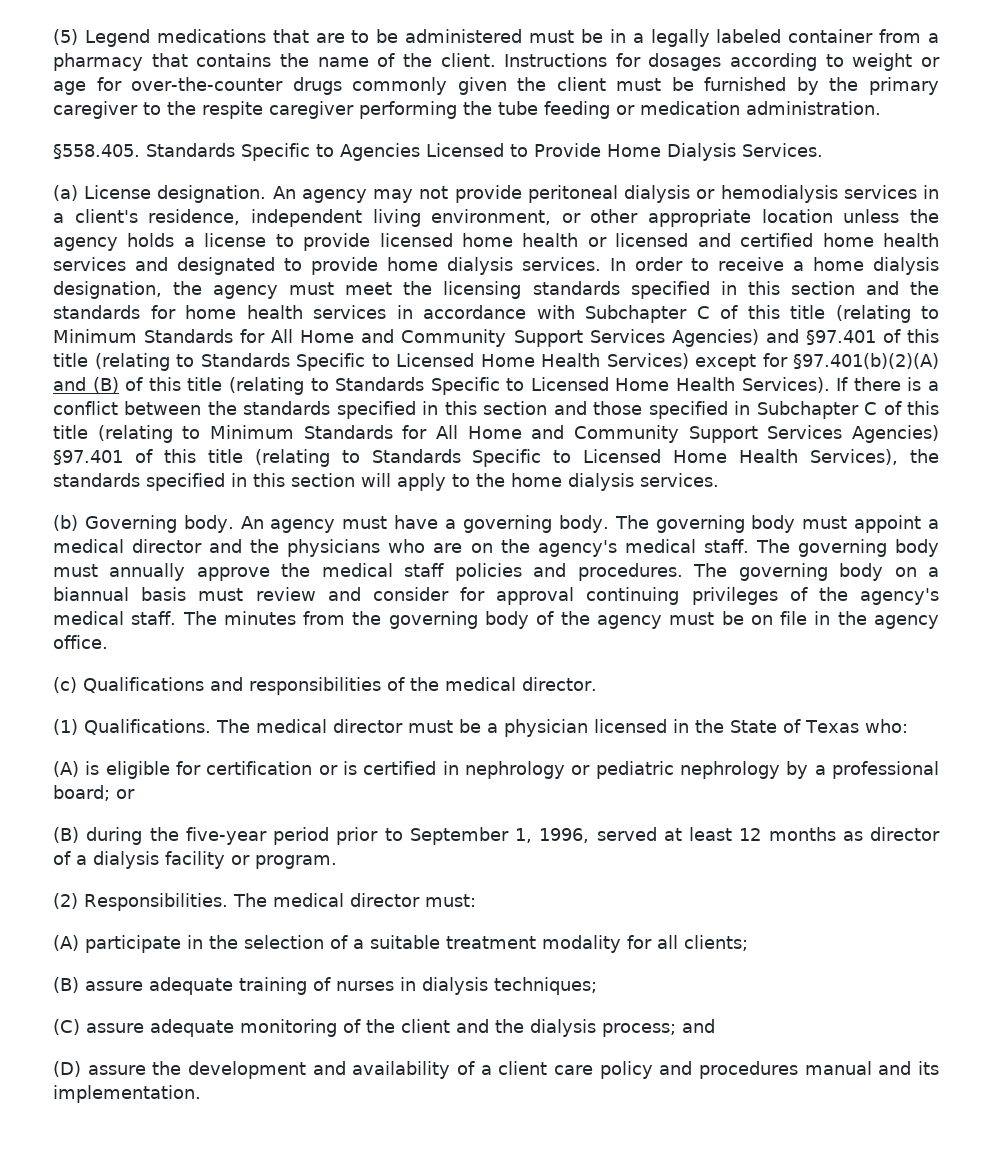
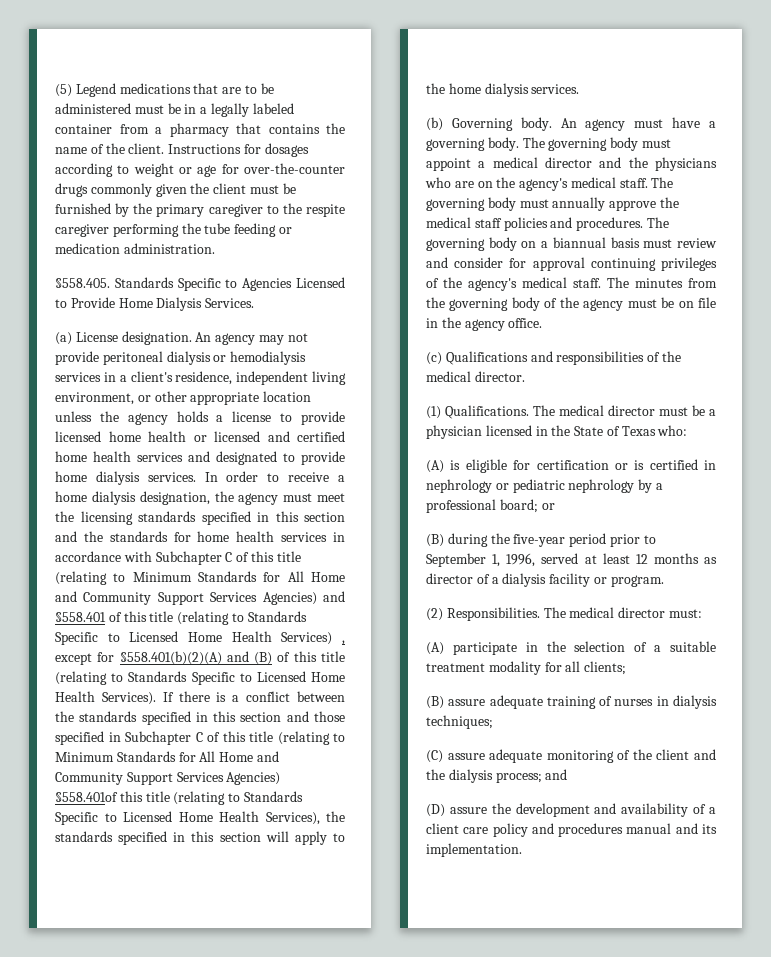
[805,330,876,345] §97.401 -> [55,612,106,622] §558.401
(689, 361) none -> [342,640,345,645] ,
[793,353,939,369] §97.401(b)(2)(A) -> [119,651,222,665] §558.401(b)(2)(A)
[53,449,153,465] §97.401 of -> [55,792,118,802] §558.401of

